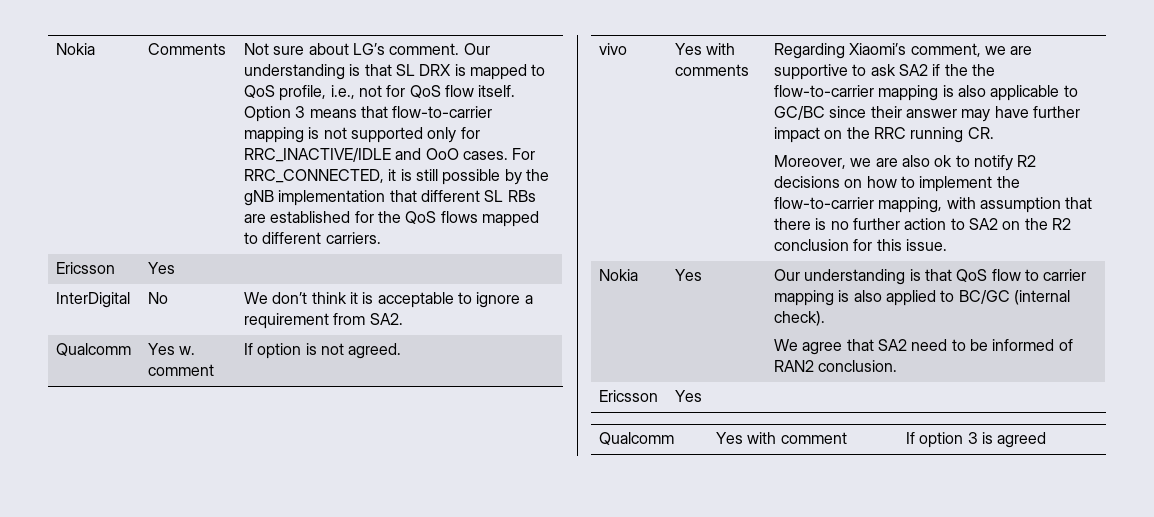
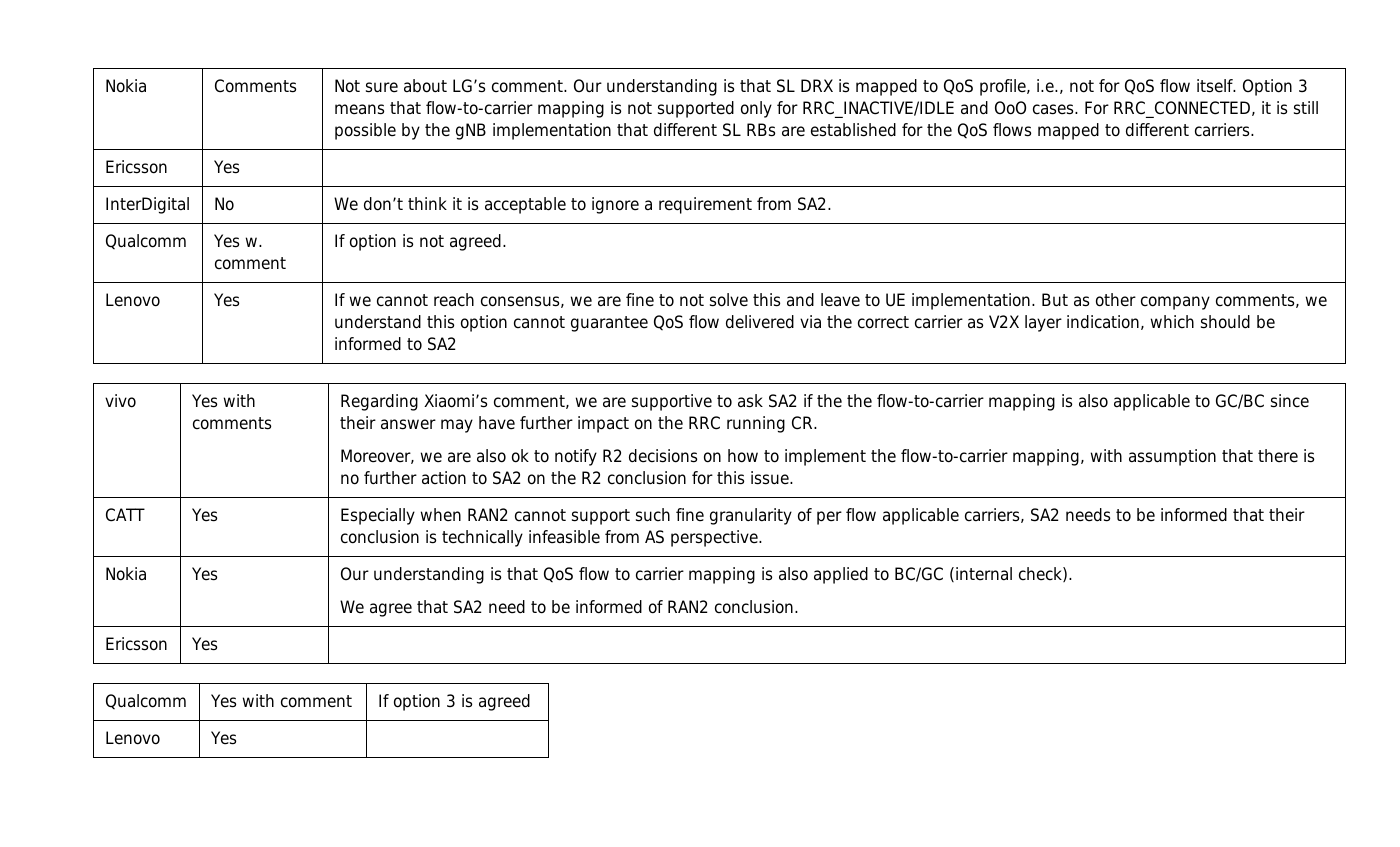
(402, 351) none -> [104,293,160,307] [212,293,240,307] [333,293,1327,310] [333,315,1275,332] [333,337,457,351] // Lenovo | Yes | If we cannot reach consensus, we are fine to not solve this and leave to UE implementation. But as other company comments, we understand this option cannot guarantee QoS flow delivered via the correct carrier as V2X layer indication, which should be informed to SA2
(948, 245) none -> [104,508,145,522] [190,508,218,522] [339,508,1305,525] [339,530,763,547] // CATT | Yes | Especially when RAN2 cannot support such fine granularity of per flow applicable carriers, SA2 needs to be informed that their conclusion is technically infeasible from AS perspective.
(1047, 440) none -> [104,731,160,745] [209,731,237,745] // Lenovo | Yes |

